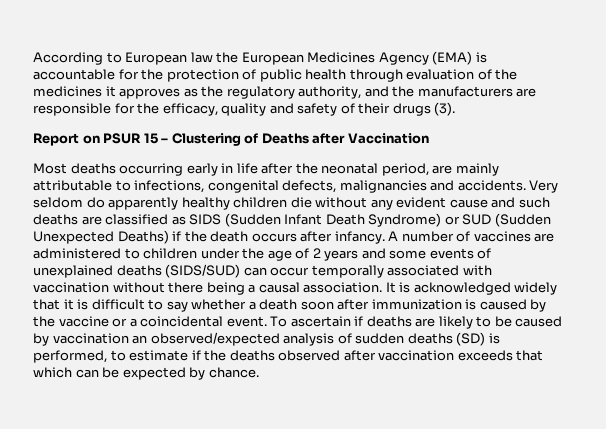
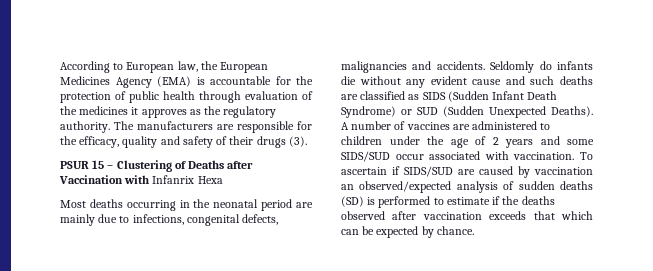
[190,52,213,63] law -> [177,61,198,72] law,
[298,86,415,99] authority, and the -> [60,121,134,133] authority. The
[33,133,100,146] Report on -> (307, 141) none
(429, 138) none -> [124,175,223,184] with Infanrix Hexa
[186,163,294,176] early in life after -> [179,200,190,208] in
[381,163,429,176] period, -> [261,199,293,211] period
[33,180,112,191] attributable -> [98,214,118,223] due
[529,180,559,193] [33,197,288,210] Very seldom do apparently healthy children -> [490,61,593,73] Seldomly do infants
[117,230,385,244] Deaths) if the death occurs after infancy. -> [551,106,593,117] Deaths).
[429,248,492,259] [33,264,492,278] [33,282,558,295] [33,299,547,312] [33,316,512,329] events of unexplained deaths (SIDS/SUD) can occur temporally associated with vaccination without there being a causal association. It is acknowledged widely that it is difficult to say whether a death soon after immunization is caused by the vaccine or a coincidental event. To ascertain if deaths are likely to be -> [341,151,593,162] [341,166,475,177] SIDS/SUD occur associated with vaccination. To ascertain if SIDS/SUD are
[33,350,107,363] performed, -> [378,196,431,208] performed

